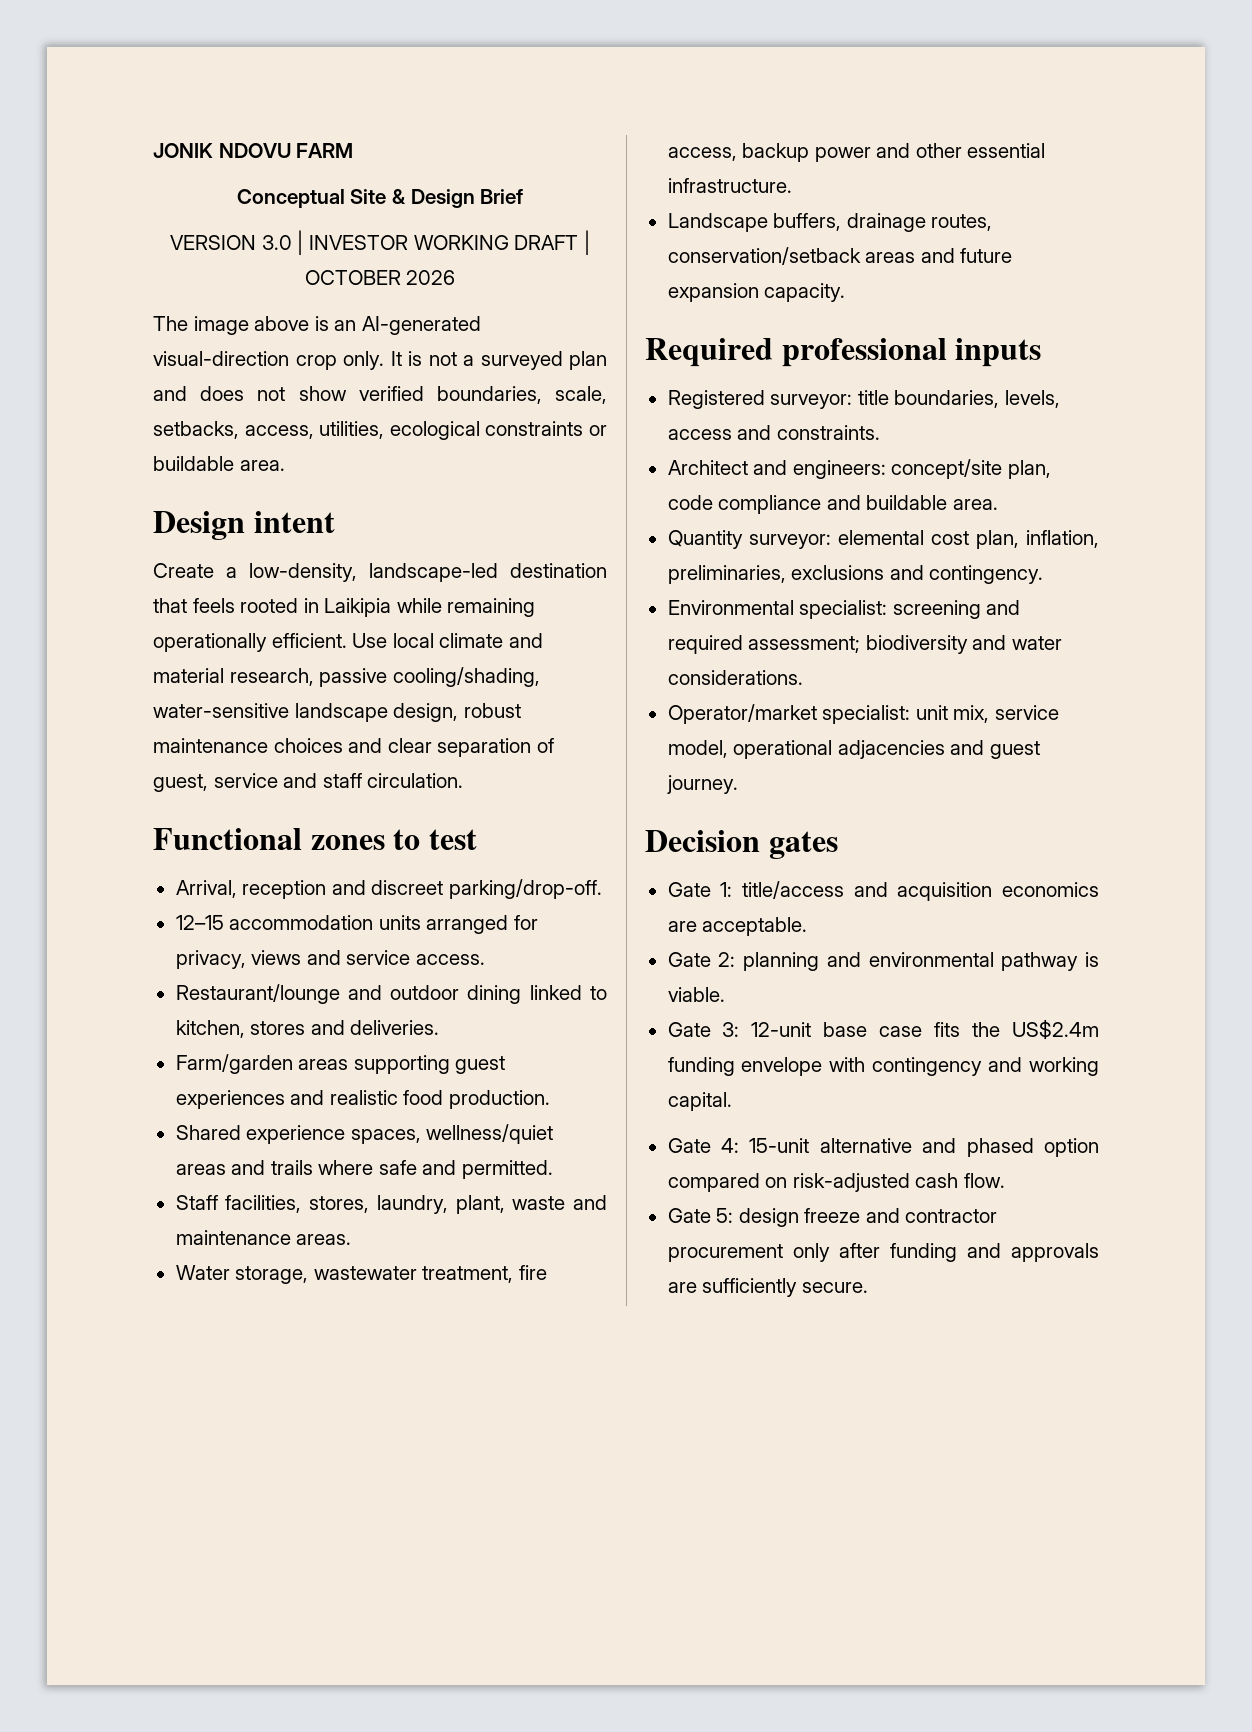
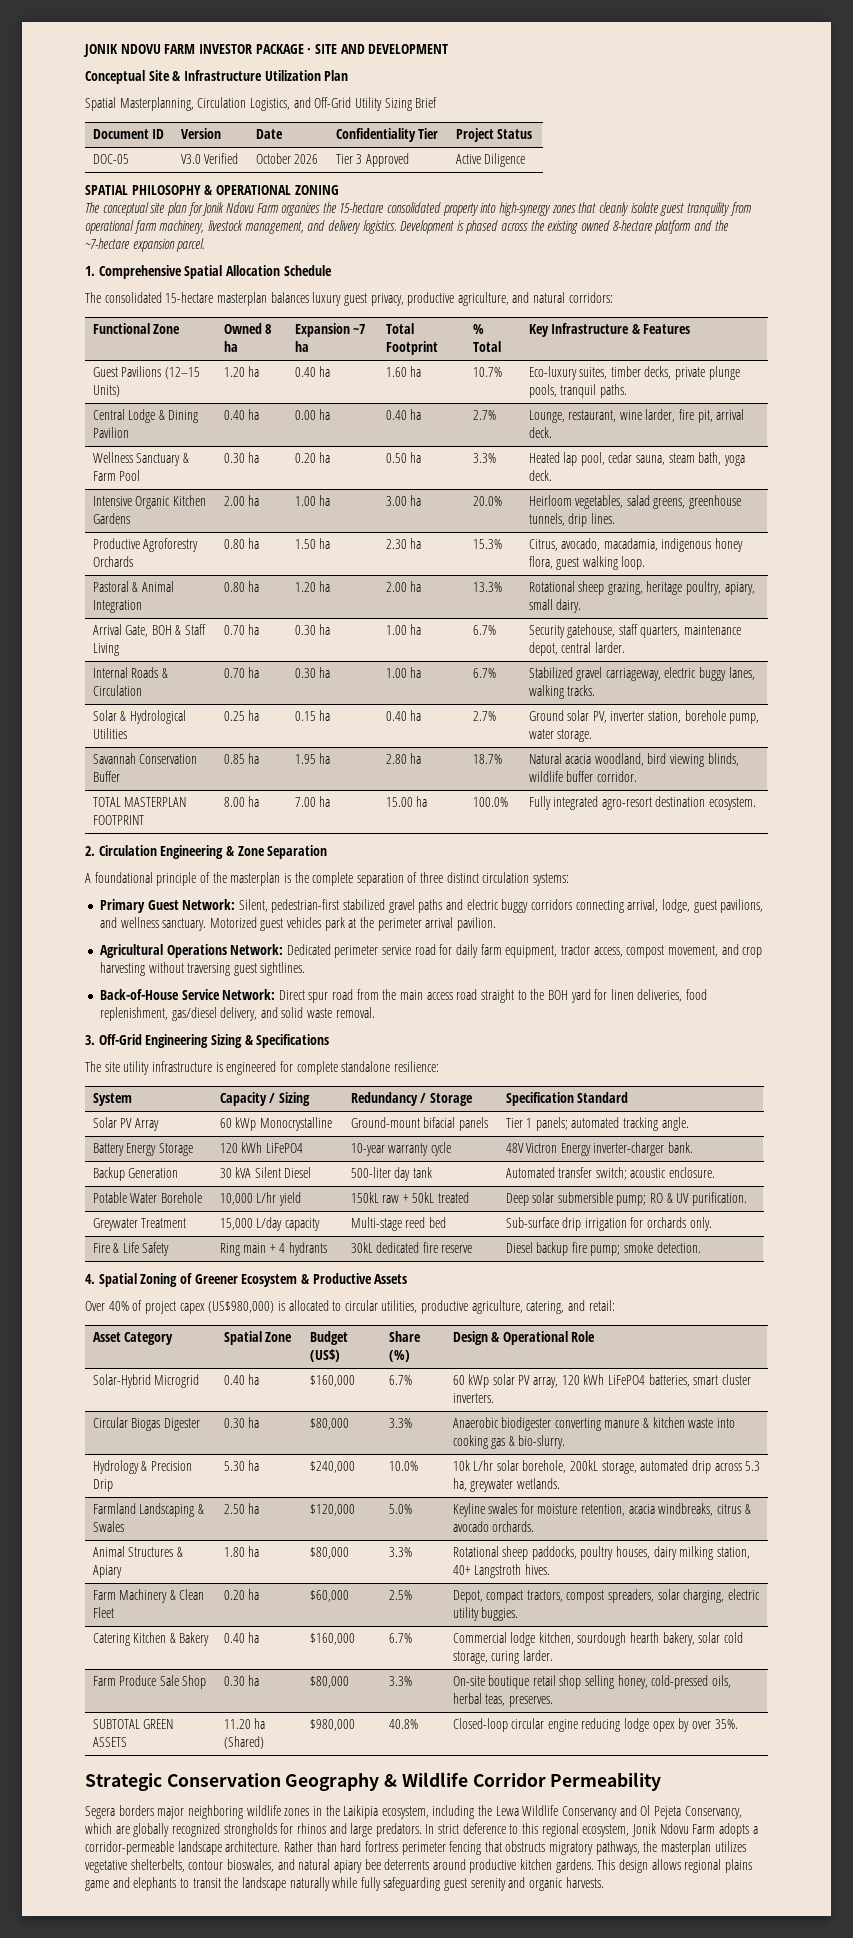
[236,189,524,208] [170,230,590,255] [304,270,456,285] [153,316,481,335] [153,351,607,370] [153,386,607,404] [153,421,607,440] [153,456,285,471] [153,511,335,540] [153,563,607,582] [153,598,536,617] [153,633,543,652] [153,667,540,687] [153,703,521,722] [153,738,554,757] [153,773,464,792] [153,828,477,850] [175,879,602,899] [175,915,538,934] [175,950,485,969] [175,984,607,1004] [175,1020,440,1038] [175,1054,506,1074] [175,1090,550,1109] [175,1124,554,1144] [175,1160,553,1179] [175,1195,607,1214] [175,1230,352,1245] [175,1265,547,1284] [667,143,1046,162] [667,178,792,193] [667,213,993,232] [667,247,1013,265] [667,283,846,302] [645,338,1042,367] [667,390,1060,409] [667,425,880,440] [667,459,1051,479] [667,495,998,514] [667,530,1099,549] [667,565,1044,584] [667,600,1021,619] [667,635,1062,654] [667,670,803,685] [667,704,1059,724] [667,740,1040,759] [666,775,738,794] [645,830,838,859] [667,881,1099,901] [667,917,808,936] [667,952,1099,971] [667,987,725,1002] [667,1019,1099,1040] [667,1057,1099,1076] [667,1092,732,1111] [667,1138,1099,1157] [667,1173,1005,1192] [667,1208,998,1227] [667,1243,1099,1262] [667,1278,868,1297] // Conceptual Site & Design Brief // VERSION 3.0 | INVESTOR WORKING DRAFT | OCTOBER 2026 // The image above is an AI-generated visual-direction crop only. It is not a surveyed plan and does not show verified boundaries, scale, setbacks, access, utilities, ecological constraints or buildable area. // Design intent // Create a low-density, landscape-led destination that feels rooted in Laikipia while remaining operationally efficient. Use local climate and material research, passive cooling/shading, water-sensitive landscape design, robust maintenance choices and clear separation of guest, service and staff circulation. // Functional zones to test // Arrival, reception and discreet parking/drop-off. // 12–15 accommodation units arranged for privacy, views and service access. // Restaurant/lounge and outdoor dining linked to kitchen, stores and deliveries. // Farm/garden areas supporting guest experiences and realistic food production. // Shared experience spaces, wellness/quiet areas and trails where safe and permitted. // Staff facilities, stores, laundry, plant, waste and maintenance areas. // Water storage, wastewater treatment, fire access, backup power and other essential infrastructure. // Landscape buffers, drainage routes, conservation/setback areas and future expansion capacity. // Required professional inputs // Registered surveyor: title boundaries, levels, access and constraints. // Architect and engineers: concept/site plan, code compliance and buildable area. // Quantity surveyor: elemental cost plan, inflation, preliminaries, exclusions and contingency. // Environmental specialist: screening and required assessment; biodiversity and water considerations. // Operator/market specialist: unit mix, service model, operational adjacencies and guest journey. // Decision gates // Gate 1: title/access and acquisition economics are acceptable. // Gate 2: planning and environmental pathway is viable. // Gate 3: 12-unit base case fits the US$2.4m funding envelope with contingency and working capital. // Gate 4: 15-unit alternative and phased option compared on risk-adjusted cash flow. // Gate 5: design freeze and contractor procurement only after funding and approvals are sufficiently secure. -> [198,44,449,54] [85,70,349,84] [85,97,438,111] [92,129,165,139] [180,128,221,139] [255,129,283,139] [335,128,439,142] [455,128,533,142] [92,154,129,164] [180,153,239,164] [255,153,319,164] [335,153,409,167] [455,153,526,167] [85,185,339,195] [85,202,751,216] [85,220,729,234] [85,238,206,252] [85,265,332,279] [85,292,613,306] [92,323,181,334] [223,323,272,334] [223,341,238,352] [294,323,366,337] [294,341,309,352] [385,323,414,334] [385,341,438,355] [472,324,484,334] [472,341,501,352] [528,323,691,337] [92,366,200,379] [92,385,120,397] [223,366,260,377] [294,366,331,377] [385,366,422,377] [472,367,502,377] [528,366,740,380] [528,384,627,398] [92,409,199,423] [92,427,129,438] [223,409,260,420] [294,409,331,420] [385,409,422,420] [472,410,496,420] [528,409,745,423] [528,427,552,438] [92,452,189,466] [92,470,141,481] [223,452,260,463] [294,452,331,463] [385,452,422,463] [472,453,496,463] [528,452,746,466] [528,470,552,481] [92,495,206,509] [92,513,130,524] [223,495,260,506] [294,495,331,506] [385,495,422,506] [472,496,502,506] [528,495,742,509] [528,513,615,527] [92,538,199,552] [92,556,133,567] [223,538,260,549] [294,538,331,549] [385,538,422,549] [472,539,502,549] [528,538,744,552] [528,556,646,570] [92,581,174,592] [92,600,142,613] [223,581,260,592] [294,581,331,592] [385,581,422,592] [472,582,502,592] [528,581,755,595] [528,599,582,613] [92,624,207,637] [92,643,119,656] [223,624,260,635] [294,624,331,635] [385,624,422,635] [472,625,496,635] [528,624,742,638] [528,642,625,656] [92,667,168,678] [92,685,142,696] [223,667,260,678] [294,667,331,678] [385,667,422,678] [472,668,496,678] [528,667,755,681] [528,685,596,699] [92,710,186,724] [92,728,127,739] [223,710,260,721] [294,710,331,721] [385,710,422,721] [472,711,496,721] [528,710,760,724] [528,729,593,742] [92,753,198,764] [92,771,120,782] [223,753,260,764] [294,753,331,764] [385,753,422,764] [472,754,502,764] [528,753,739,767] [528,771,637,782] [92,797,187,807] [92,815,144,825] [223,796,260,807] [294,796,331,807] [385,796,428,807] [472,797,508,807] [528,796,757,810] [85,845,328,859] [85,872,570,886] [99,899,764,913] [99,917,496,931] [99,944,763,958] [99,962,306,976] [99,989,708,1003] [99,1007,375,1021] [85,1034,330,1048] [85,1061,439,1075] [92,1093,132,1106] [219,1092,310,1106] [350,1092,473,1106] [505,1092,629,1106] [92,1117,159,1131] [219,1117,332,1131] [350,1117,488,1131] [505,1117,689,1131] [92,1143,193,1156] [219,1142,303,1153] [350,1142,451,1156] [505,1142,694,1156] [92,1167,179,1181] [219,1167,312,1178] [350,1167,432,1181] [505,1167,716,1180] [92,1192,202,1203] [219,1192,301,1206] [350,1192,470,1203] [505,1192,748,1206] [92,1218,187,1231] [219,1217,320,1231] [350,1217,446,1231] [505,1217,712,1231] [92,1242,170,1256] [219,1242,328,1256] [350,1242,473,1253] [505,1242,701,1256] [85,1273,408,1287] [85,1300,615,1314] [92,1332,174,1345] [223,1331,293,1345] [309,1331,348,1345] [309,1349,340,1362] [388,1331,421,1342] [388,1350,410,1362] [452,1331,596,1345] [92,1374,200,1388] [223,1374,260,1385] [309,1375,355,1387] [388,1375,412,1385] [452,1374,752,1388] [452,1393,494,1403] [92,1417,200,1431] [223,1417,260,1428] [309,1418,349,1430] [388,1418,412,1428] [452,1417,736,1431] [452,1435,566,1449] [92,1460,192,1474] [92,1479,113,1492] [223,1460,260,1471] [309,1461,355,1473] [388,1461,418,1471] [452,1460,761,1474] [452,1478,560,1492] [92,1503,204,1517] [92,1521,124,1532] [223,1503,260,1514] [309,1504,355,1516] [388,1504,412,1514] [452,1503,751,1517] [452,1521,535,1532] [92,1546,183,1557] [92,1565,122,1578] [223,1546,260,1557] [309,1547,349,1559] [388,1547,412,1557] [452,1546,751,1560] [452,1564,550,1578] [92,1589,205,1603] [92,1607,114,1618] [223,1589,260,1600] [309,1590,349,1602] [388,1590,412,1600] [452,1589,761,1603] [452,1607,519,1621] [92,1632,210,1646] [223,1632,260,1643] [309,1633,355,1645] [388,1633,412,1643] [452,1632,744,1646] [452,1650,553,1664] [92,1675,207,1689] [223,1675,260,1686] [309,1676,349,1688] [388,1676,412,1686] [452,1675,732,1689] [452,1693,553,1707] [92,1719,174,1729] [92,1737,127,1747] [223,1718,266,1729] [223,1736,264,1749] [309,1719,355,1731] [388,1719,418,1729] [452,1718,738,1732] [85,1772,662,1791] [85,1805,742,1819] [85,1823,758,1837] [85,1841,746,1855] [85,1859,752,1873] [85,1877,604,1891] INVESTOR PACKAGE · SITE AND DEVELOPMENT // Conceptual Site & Infrastructure Utilization Plan // Spatial Masterplanning, Circulation Logistics, and Off-Grid Utility Sizing Brief // Document ID | Version | Date | Confidentiality Tier | Project Status // DOC-05 | V3.0 Verified | October 2026 | Tier 3 Approved | Active Diligence // SPATIAL PHILOSOPHY & OPERATIONAL ZONING // The conceptual site plan for Jonik Ndovu Farm organizes the 15-hectare consolidated property into high-synergy zones that cleanly isolate guest tranquility from operational farm machinery, livestock management, and delivery logistics. Development is phased across the existing owned 8-hectare platform and the ~7-hectare expansion parcel. // 1. Comprehensive Spatial Allocation Schedule // The consolidated 15-hectare masterplan balances luxury guest privacy, productive agriculture, and natural corridors: // Functional Zone | Owned 8 ha | Expansion ~7 ha | Total Footprint | % Total | Key Infrastructure & Features // Guest Pavilions (12–15 Units) | 1.20 ha | 0.40 ha | 1.60 ha | 10.7% | Eco-luxury suites, timber decks, private plunge pools, tranquil paths. // Central Lodge & Dining Pavilion | 0.40 ha | 0.00 ha | 0.40 ha | 2.7% | Lounge, restaurant, wine larder, fire pit, arrival deck. // Wellness Sanctuary & Farm Pool | 0.30 ha | 0.20 ha | 0.50 ha | 3.3% | Heated lap pool, cedar sauna, steam bath, yoga deck. // Intensive Organic Kitchen Gardens | 2.00 ha | 1.00 ha | 3.00 ha | 20.0% | Heirloom vegetables, salad greens, greenhouse tunnels, drip lines. // Productive Agroforestry Orchards | 0.80 ha | 1.50 ha | 2.30 ha | 15.3% | Citrus, avocado, macadamia, indigenous honey flora, guest walking loop. // Pastoral & Animal Integration | 0.80 ha | 1.20 ha | 2.00 ha | 13.3% | Rotational sheep grazing, heritage poultry, apiary, small dairy. // Arrival Gate, BOH & Staff Living | 0.70 ha | 0.30 ha | 1.00 ha | 6.7% | Security gatehouse, staff quarters, maintenance depot, central larder. // Internal Roads & Circulation | 0.70 ha | 0.30 ha | 1.00 ha | 6.7% | Stabilized gravel carriageway, electric buggy lanes, walking tracks. // Solar & Hydrological Utilities | 0.25 ha | 0.15 ha | 0.40 ha | 2.7% | Ground solar PV, inverter station, borehole pump, water storage. // Savannah Conservation Buffer | 0.85 ha | 1.95 ha | 2.80 ha | 18.7% | Natural acacia woodland, bird viewing blinds, wildlife buffer corridor. // TOTAL MASTERPLAN FOOTPRINT | 8.00 ha | 7.00 ha | 15.00 ha | 100.0% | Fully integrated agro-resort destination ecosystem. // 2. Circulation Engineering & Zone Separation // A foundational principle of the masterplan is the complete separation of three distinct circulation systems: // Primary Guest Network: Silent, pedestrian-first stabilized gravel paths and electric buggy corridors connecting arrival, lodge, guest pavilions, and wellness sanctuary. Motorized guest vehicles park at the perimeter arrival pavilion. // Agricultural Operations Network: Dedicated perimeter service road for daily farm equipment, tractor access, compost movement, and crop harvesting without traversing guest sightlines. // Back-of-House Service Network: Direct spur road from the main access road straight to the BOH yard for linen deliveries, food replenishment, gas/diesel delivery, and solid waste removal. // 3. Off-Grid Engineering Sizing & Specifications // The site utility infrastructure is engineered for complete standalone resilience: // System | Capacity / Sizing | Redundancy / Storage | Specification Standard // Solar PV Array | 60 kWp Monocrystalline | Ground-mount bifacial panels | Tier 1 panels; automated tracking angle. // Battery Energy Storage | 120 kWh LiFePO4 | 10-year warranty cycle | 48V Victron Energy inverter-charger bank. // Backup Generation | 30 kVA Silent Diesel | 500-liter day tank | Automated transfer switch; acoustic enclosure. // Potable Water Borehole | 10,000 L/hr yield | 150kL raw + 50kL treated | Deep solar submersible pump; RO & UV purification. // Greywater Treatment | 15,000 L/day capacity | Multi-stage reed bed | Sub-surface drip irrigation for orchards only. // Fire & Life Safety | Ring main + 4 hydrants | 30kL dedicated fire reserve | Diesel backup fire pump; smoke detection. // 4. Spatial Zoning of Greener Ecosystem & Productive Assets // Over 40% of project capex (US$980,000) is allocated to circular utilities, productive agriculture, catering, and retail: // Asset Category | Spatial Zone | Budget (US$) | Share (%) | Design & Operational Role // Solar-Hybrid Microgrid | 0.40 ha | $160,000 | 6.7% | 60 kWp solar PV array, 120 kWh LiFePO4 batteries, smart cluster inverters. // Circular Biogas Digester | 0.30 ha | $80,000 | 3.3% | Anaerobic biodigester converting manure & kitchen waste into cooking gas & bio-slurry. // Hydrology & Precision Drip | 5.30 ha | $240,000 | 10.0% | 10k L/hr solar borehole, 200kL storage, automated drip across 5.3 ha, greywater wetlands. // Farmland Landscaping & Swales | 2.50 ha | $120,000 | 5.0% | Keyline swales for moisture retention, acacia windbreaks, citrus & avocado orchards. // Animal Structures & Apiary | 1.80 ha | $80,000 | 3.3% | Rotational sheep paddocks, poultry houses, dairy milking station, 40+ Langstroth hives. // Farm Machinery & Clean Fleet | 0.20 ha | $60,000 | 2.5% | Depot, compact tractors, compost spreaders, solar charging, electric utility buggies. // Catering Kitchen & Bakery | 0.40 ha | $160,000 | 6.7% | Commercial lodge kitchen, sourdough hearth bakery, solar cold storage, curing larder. // Farm Produce Sale Shop | 0.30 ha | $80,000 | 3.3% | On-site boutique retail shop selling honey, cold-pressed oils, herbal teas, preserves. // SUBTOTAL GREEN ASSETS | 11.20 ha (Shared) | $980,000 | 40.8% | Closed-loop circular engine reducing lodge opex by over 35%. // Strategic Conservation Geography & Wildlife Corridor Permeability // Segera borders major neighboring wildlife zones in the Laikipia ecosystem, including the Lewa Wildlife Conservancy and Ol Pejeta Conservancy, which are globally recognized strongholds for rhinos and large predators. In strict deference to this regional ecosystem, Jonik Ndovu Farm adopts a corridor-permeable landscape architecture. Rather than hard fortress perimeter fencing that obstructs migratory pathways, the masterplan utilizes vegetative shelterbelts, contour bioswales, and natural apiary bee deterrents around productive kitchen gardens. This design allows regional plains game and elephants to transit the landscape naturally while fully safeguarding guest serenity and organic harvests.

